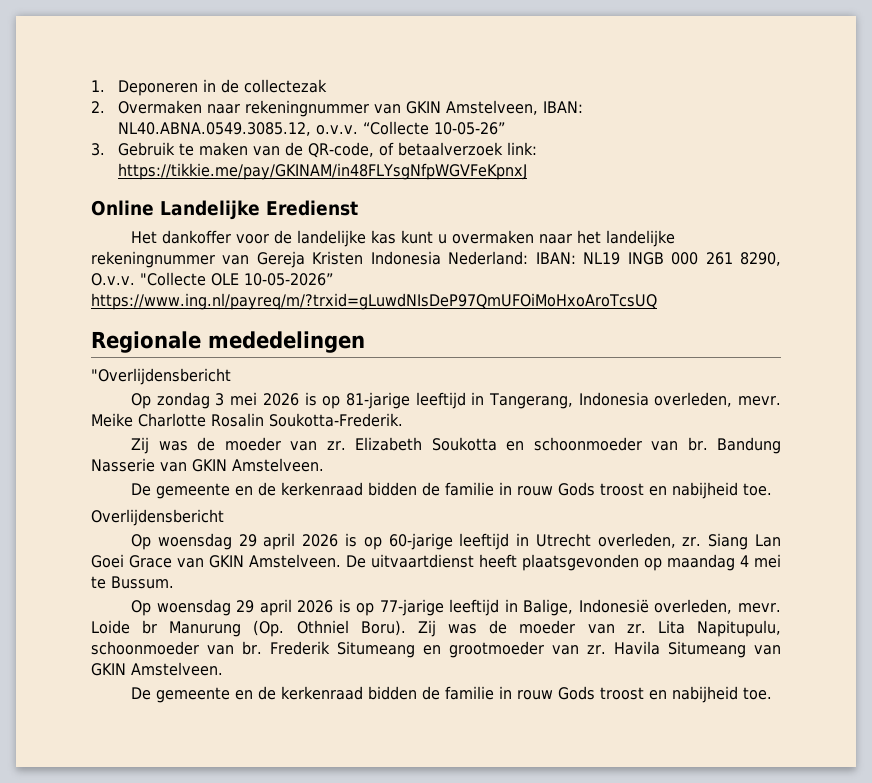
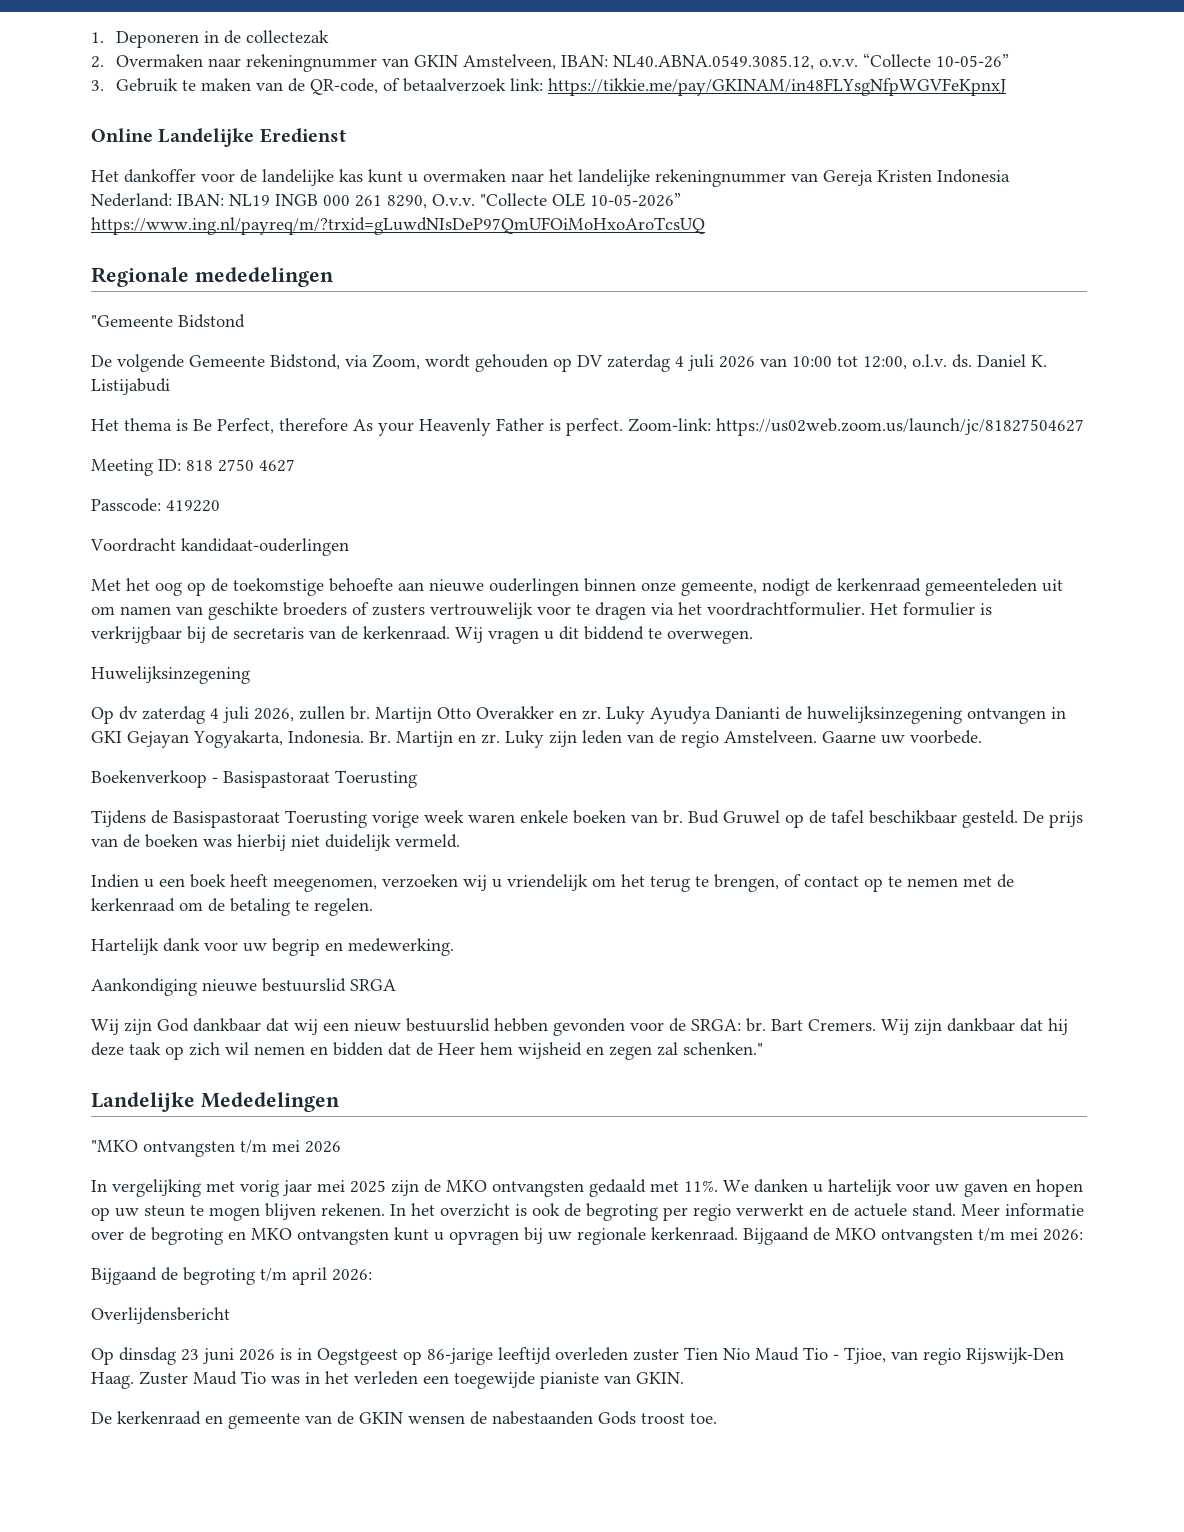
[91,368,231,385] [131,392,782,409] [91,413,403,427] [131,437,781,454] [91,458,324,472] [131,482,773,499] [91,509,224,526] [131,533,781,550] [91,554,781,571] [91,576,174,589] [131,599,782,616] [91,620,782,637] [91,641,782,658] [91,662,223,676] [131,686,739,703] "Overlijdensbericht // Op zondag 3 mei 2026 is op 81-jarige leeftijd in Tangerang, Indonesia overleden, mevr. Meike Charlotte Rosalin Soukotta-Frederik. // Zij was de moeder van zr. Elizabeth Soukotta en schoonmoeder van br. Bandung Nasserie van GKIN Amstelveen. // De gemeente en de kerkenraad bidden de familie in rouw Gods troost en nabijheid toe. // Overlijdensbericht // Op woensdag 29 april 2026 is op 60-jarige leeftijd in Utrecht overleden, zr. Siang Lan Goei Grace van GKIN Amstelveen. De uitvaartdienst heeft plaatsgevonden op maandag 4 mei te Bussum. // Op woensdag 29 april 2026 is op 77-jarige leeftijd in Balige, Indonesië overleden, mevr. Loide br Manurung (Op. Othniel Boru). Zij was de moeder van zr. Lita Napitupulu, schoonmoeder van br. Frederik Situmeang en grootmoeder van zr. Havila Situmeang van GKIN Amstelveen. // De gemeente en de kerkenraad bidden de familie in rouw Gods troost en nabijheid -> [91,314,245,328] [91,354,1047,372] [91,378,170,395] [91,418,1084,436] [91,459,295,476] [91,498,220,512] [90,538,349,556] [91,578,1063,596] [91,602,992,620] [91,626,753,644] [91,666,250,684] [91,706,1066,724] [91,730,982,748] [91,770,417,788] [91,810,1083,828] [91,834,460,851] [91,874,1014,892] [91,898,373,916] [91,938,454,956] [91,978,396,996] [91,1018,1068,1036] [91,1042,763,1060] [91,1092,340,1112] [91,1140,341,1157] [91,1179,1083,1197] [91,1203,1084,1221] [91,1227,1083,1245] [91,1267,372,1285] [91,1307,230,1324] [91,1347,1064,1365] [91,1371,684,1389] [91,1411,685,1429] "Gemeente Bidstond // De volgende Gemeente Bidstond, via Zoom, wordt gehouden op DV zaterdag 4 juli 2026 van 10:00 tot 12:00, o.l.v. ds. Daniel K. Listijabudi // Het thema is Be Perfect, therefore As your Heavenly Father is perfect. Zoom-link: https://us02web.zoom.us/launch/jc/81827504627 // Meeting ID: 818 2750 4627 // Passcode: 419220 // Voordracht kandidaat-ouderlingen // Met het oog op de toekomstige behoefte aan nieuwe ouderlingen binnen onze gemeente, nodigt de kerkenraad gemeenteleden uit om namen van geschikte broeders of zusters vertrouwelijk voor te dragen via het voordrachtformulier. Het formulier is verkrijgbaar bij de secretaris van de kerkenraad. Wij vragen u dit biddend te overwegen. // Huwelijksinzegening // Op dv zaterdag 4 juli 2026, zullen br. Martijn Otto Overakker en zr. Luky Ayudya Danianti de huwelijksinzegening ontvangen in GKI Gejayan Yogyakarta, Indonesia. Br. Martijn en zr. Luky zijn leden van de regio Amstelveen. Gaarne uw voorbede. // Boekenverkoop - Basispastoraat Toerusting // Tijdens de Basispastoraat Toerusting vorige week waren enkele boeken van br. Bud Gruwel op de tafel beschikbaar gesteld. De prijs van de boeken was hierbij niet duidelijk vermeld. // Indien u een boek heeft meegenomen, verzoeken wij u vriendelijk om het terug te brengen, of contact op te nemen met de kerkenraad om de betaling te regelen. // Hartelijk dank voor uw begrip en medewerking. // Aankondiging nieuwe bestuurslid SRGA // Wij zijn God dankbaar dat wij een nieuw bestuurslid hebben gevonden voor de SRGA: br. Bart Cremers. Wij zijn dankbaar dat hij deze taak op zich wil nemen en bidden dat de Heer hem wijsheid en zegen zal schenken." // Landelijke Mededelingen // "MKO ontvangsten t/m mei 2026 // In vergelijking met vorig jaar mei 2025 zijn de MKO ontvangsten gedaald met 11%. We danken u hartelijk voor uw gaven en hopen op uw steun te mogen blijven rekenen. In het overzicht is ook de begroting per regio verwerkt en de actuele stand. Meer informatie over de begroting en MKO ontvangsten kunt u opvragen bij uw regionale kerkenraad. Bijgaand de MKO ontvangsten t/m mei 2026: // Bijgaand de begroting t/m april 2026: // Overlijdensbericht // Op dinsdag 23 juni 2026 is in Oegstgeest op 86-jarige leeftijd overleden zuster Tien Nio Maud Tio - Tjioe, van regio Rijswijk-Den Haag. Zuster Maud Tio was in het verleden een toegewijde pianiste van GKIN. // De kerkenraad en gemeente van de GKIN wensen de nabestaanden Gods troost

